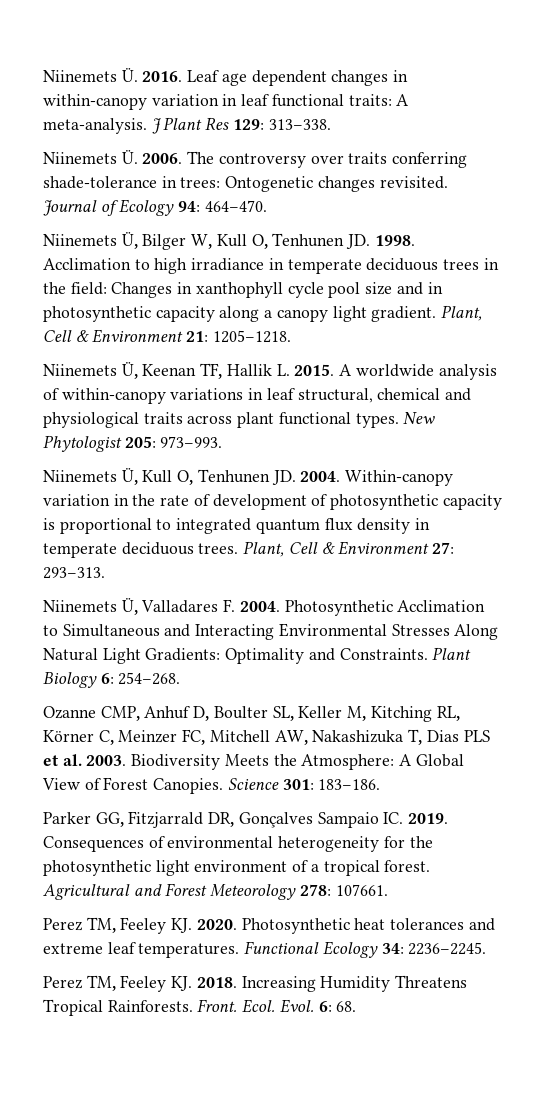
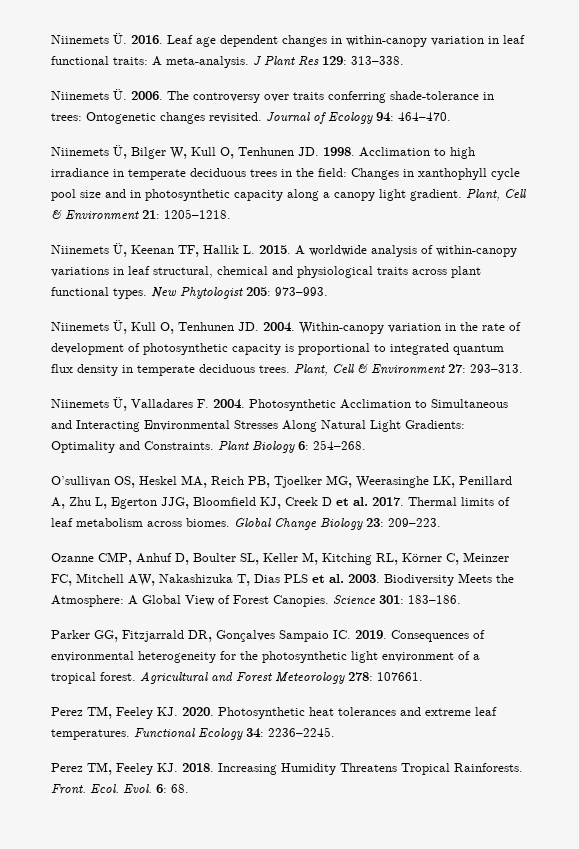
(181, 678) none -> [51,475,512,488] [51,497,510,509] [51,518,441,530] // O’sullivan OS, Heskel MA, Reich PB, Tjoelker MG, Weerasinghe LK, Penillard A, Zhu L, Egerton JJG, Bloomfield KJ, Creek D et al. 2017. Thermal limits of leaf metabolism across biomes. Global Change Biology 23: 209–223.

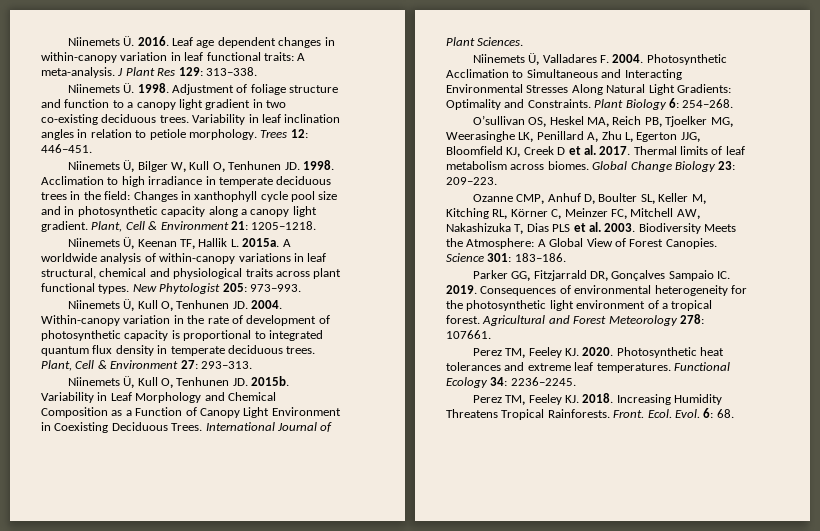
[131,91,494,103] [51,112,451,124] 2006. The controversy over traits conferring shade‐tolerance in trees: Ontogenetic changes revisited. Journal of Ecology 94: 464–470. -> [137,83,339,95] [41,99,286,110] [41,114,341,125] [41,129,308,140] [41,144,92,153] 1998. Adjustment of foliage structure and function to a canopy light gradient in two co-existing deciduous trees. Variability in leaf inclination angles in relation to petiole morphology. Trees 12: 446–451.
[259,245,291,254] 2015. -> [242,238,280,247] 2015a.
(523, 368) none -> [67,376,290,388] [41,392,276,403] [41,407,341,418] [41,422,333,433] [446,37,524,46] // Niinemets Ü, Kull O, Tenhunen JD. 2015b. Variability in Leaf Morphology and Chemical Composition as a Function of Canopy Light Environment in Coexisting Deciduous Trees. International Journal of Plant Sciences.

